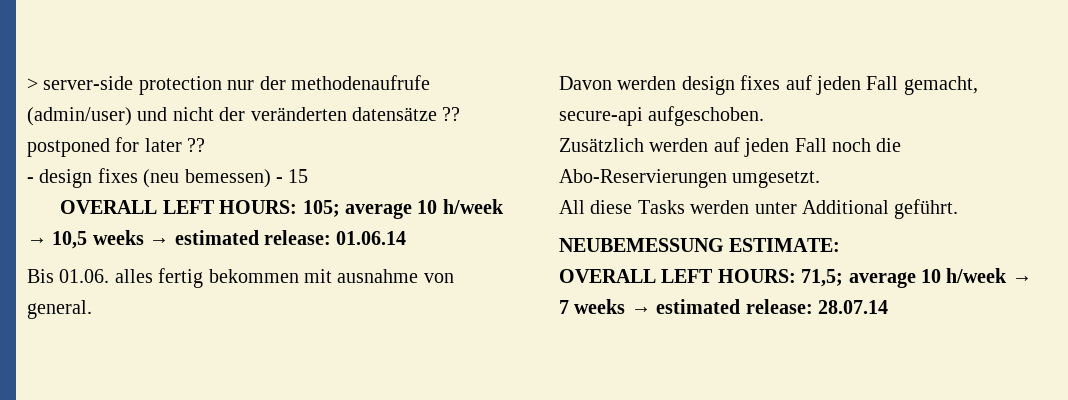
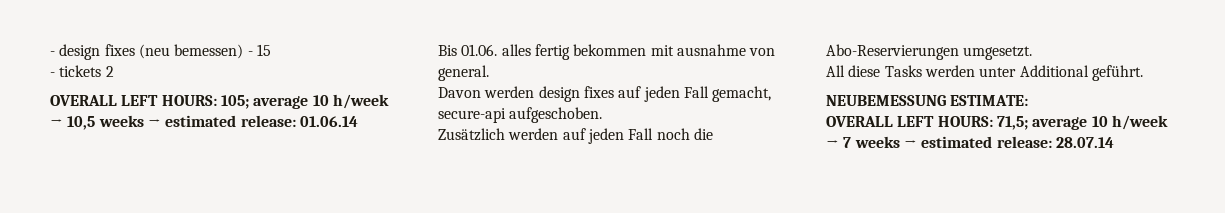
[27,75,430,95] [27,107,461,126] [27,137,206,157] > server-side protection nur der methodenaufrufe (admin/user) und nicht der veränderten datensätze ?? postponed for later ?? // -> (50, 53) none
(309, 176) none -> [50,65,114,77] // - tickets 2

